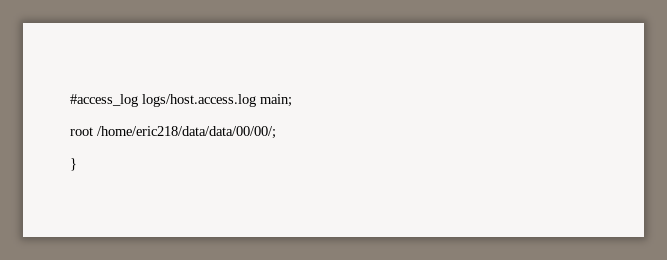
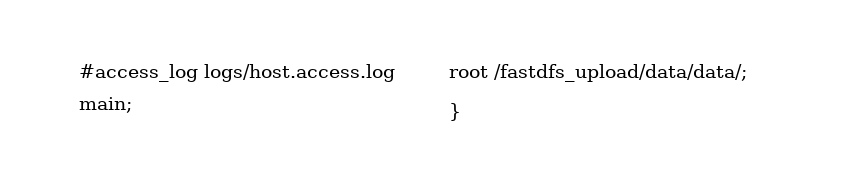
[97,126,276,139] /home/eric218/data/data/00/00/; -> [494,64,747,82] /fastdfs_upload/data/data/;

